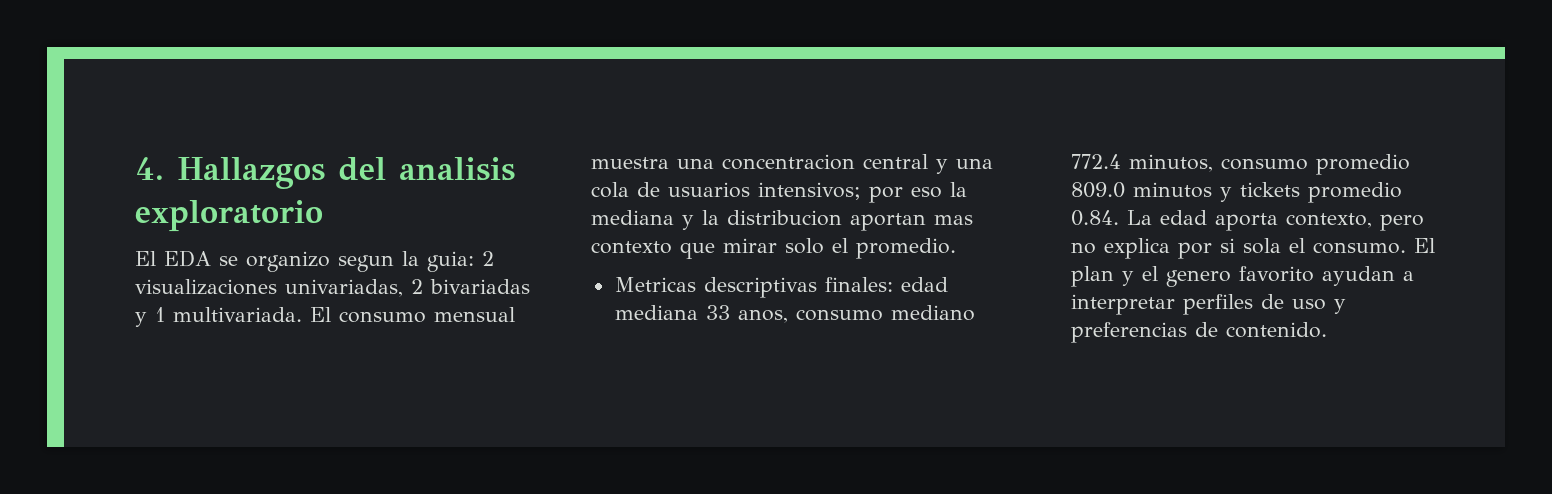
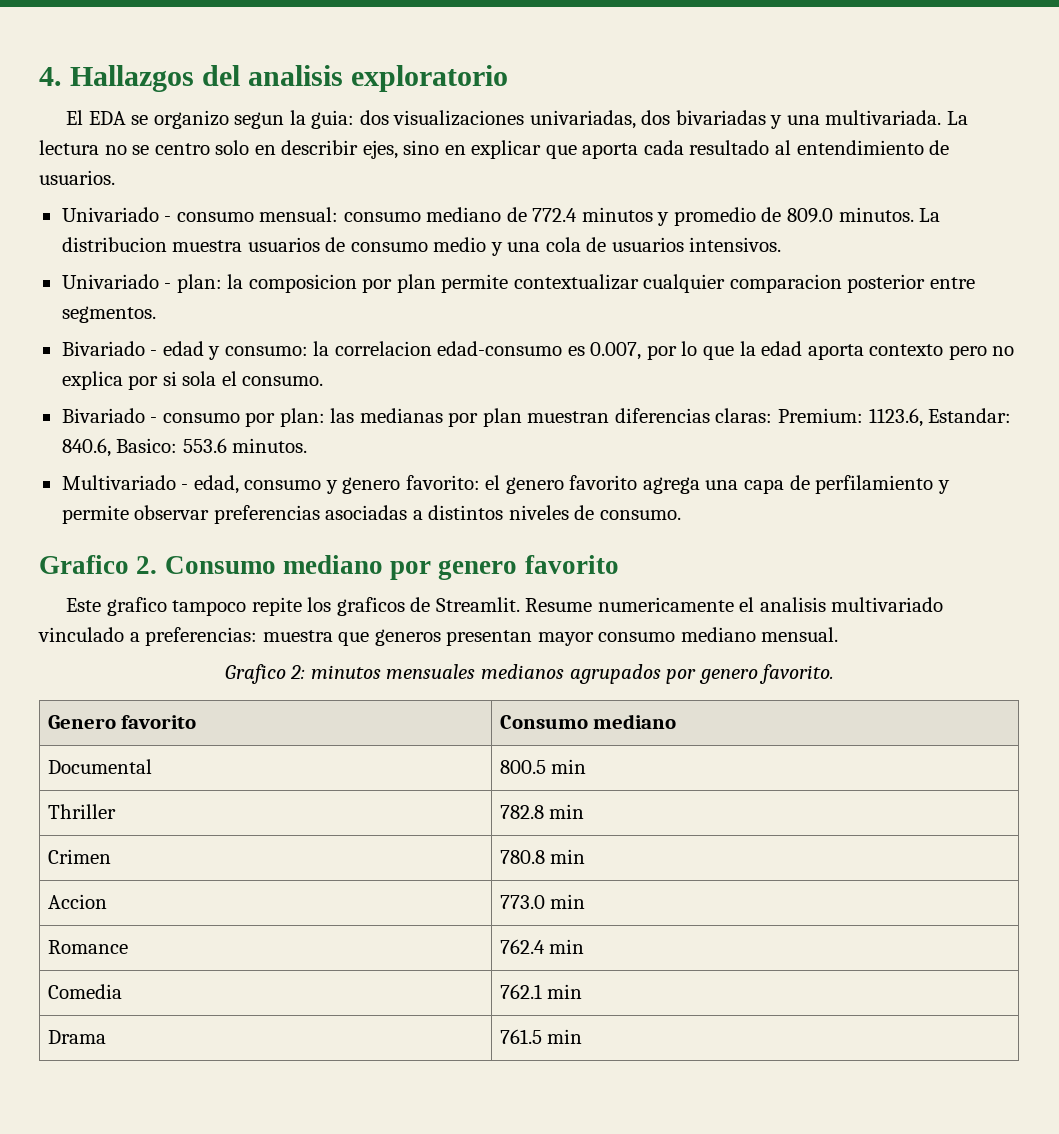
[482,251,494,266] 2 -> [359,110,389,125] dos
[411,279,423,294] 2 -> [641,110,671,125] dos
[155,307,515,323] [591,154,928,170] 1 multivariada. El consumo mensual muestra una concentracion central -> [786,110,969,125] [39,140,950,159] [39,170,115,185] [61,207,941,226] [61,237,487,252] una multivariada. La lectura no se centro solo en describir ejes, sino en explicar que aporta cada resultado al entendimiento de usuarios. // Univariado - consumo mensual: consumo mediano de 772.4 minutos y promedio de 809.0 minutos. La distribucion muestra usuarios de consumo medio
[758,182,967,203] [591,210,973,231] [591,238,956,259] [614,277,948,298] [614,305,975,323] [1070,154,1410,175] [1070,182,1402,203] [1070,210,1152,226] intensivos; por eso la mediana y la distribucion aportan mas contexto que mirar solo el promedio. // Metricas descriptivas finales: edad mediana 33 anos, consumo mediano 772.4 minutos, consumo promedio 809.0 minutos y tickets promedio 0.84. La -> [689,237,782,252] [61,274,975,293] [61,306,156,323] [61,341,756,360] intensivos. // Univariado - plan: la composicion por plan permite contextualizar cualquier comparacion posterior entre segmentos. // Bivariado - edad y consumo: la correlacion edad-consumo es 0.007, por lo que la
[1285,213,1372,228] contexto, -> [869,344,944,356] contexto
[1413,238,1435,253] [1070,266,1414,287] [1070,294,1346,315] [1070,322,1327,343] El plan y el genero favorito ayudan a interpretar perfiles de uso y preferencias de contenido. -> [61,408,1012,427] [61,438,308,457] [61,475,950,494] [61,505,681,524] [39,555,619,580] [65,597,944,616] [38,627,839,646] [224,664,835,684] [47,715,197,729] [499,714,677,729] [47,759,152,774] [499,759,587,774] [47,804,116,819] [499,804,585,819] [47,849,111,864] [499,849,586,864] [47,894,107,909] [499,894,586,909] [47,940,128,954] [499,939,585,954] [47,984,122,999] [499,984,583,999] [47,1030,106,1044] [499,1029,583,1044] // Bivariado - consumo por plan: las medianas por plan muestran diferencias claras: Premium: 1123.6, Estandar: 840.6, Basico: 553.6 minutos. // Multivariado - edad, consumo y genero favorito: el genero favorito agrega una capa de perfilamiento y permite observar preferencias asociadas a distintos niveles de consumo. // Grafico 2. Consumo mediano por genero favorito // Este grafico tampoco repite los graficos de Streamlit. Resume numericamente el analisis multivariado vinculado a preferencias: muestra que generos presentan mayor consumo mediano mensual. // Grafico 2: minutos mensuales medianos agrupados por genero favorito. // Genero favorito | Consumo mediano // Documental | 800.5 min // Thriller | 782.8 min // Crimen | 780.8 min // Accion | 773.0 min // Romance | 762.4 min // Comedia | 762.1 min // Drama | 761.5 min

